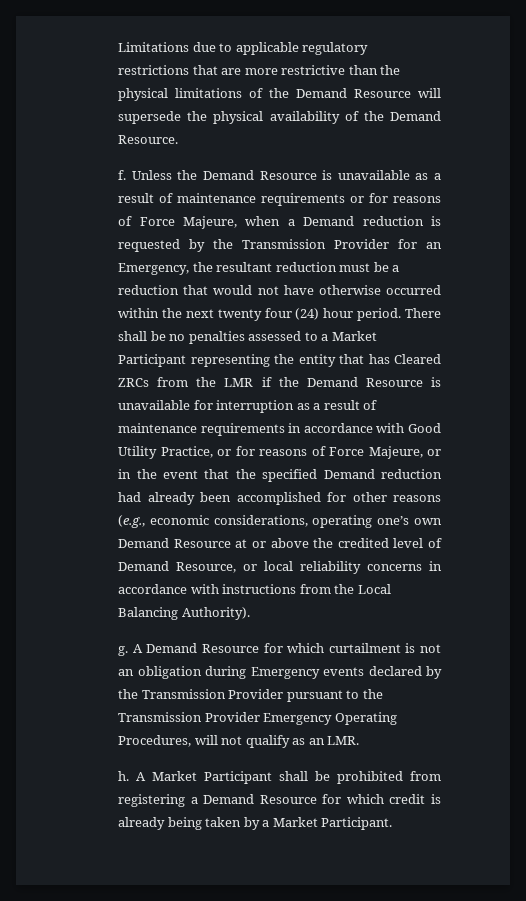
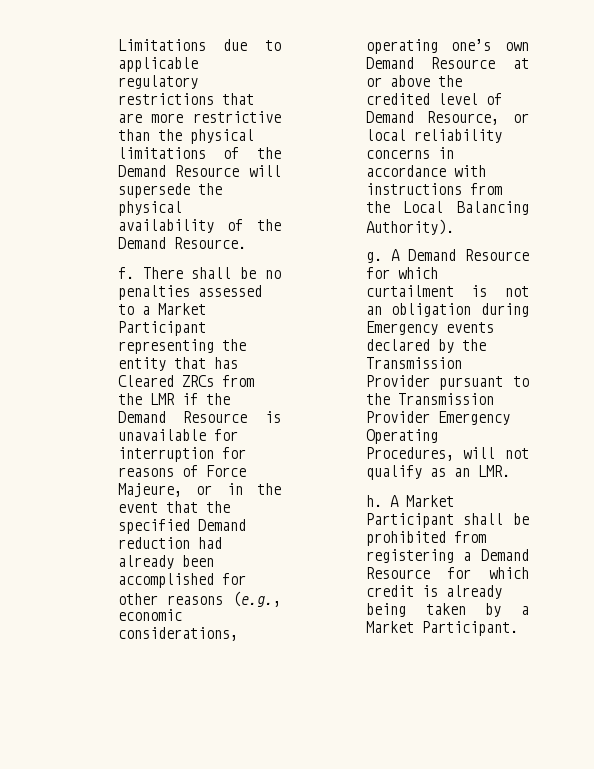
[131,170,442,180] [118,193,441,206] [118,216,441,229] [118,239,442,252] [118,262,400,275] [118,285,441,295] [118,308,402,321] Unless the Demand Resource is unavailable as a result of maintenance requirements or for reasons of Force Majeure, when a Demand reduction is requested by the Transmission Provider for an Emergency, the resultant reduction must be a reduction that would not have otherwise occurred within the next twenty four (24) hour period. -> (134, 273) none
[296,400,378,410] [118,423,441,436] [118,446,232,459] as a result of maintenance requirements in accordance with Good Utility Practice, or -> (214, 454) none

